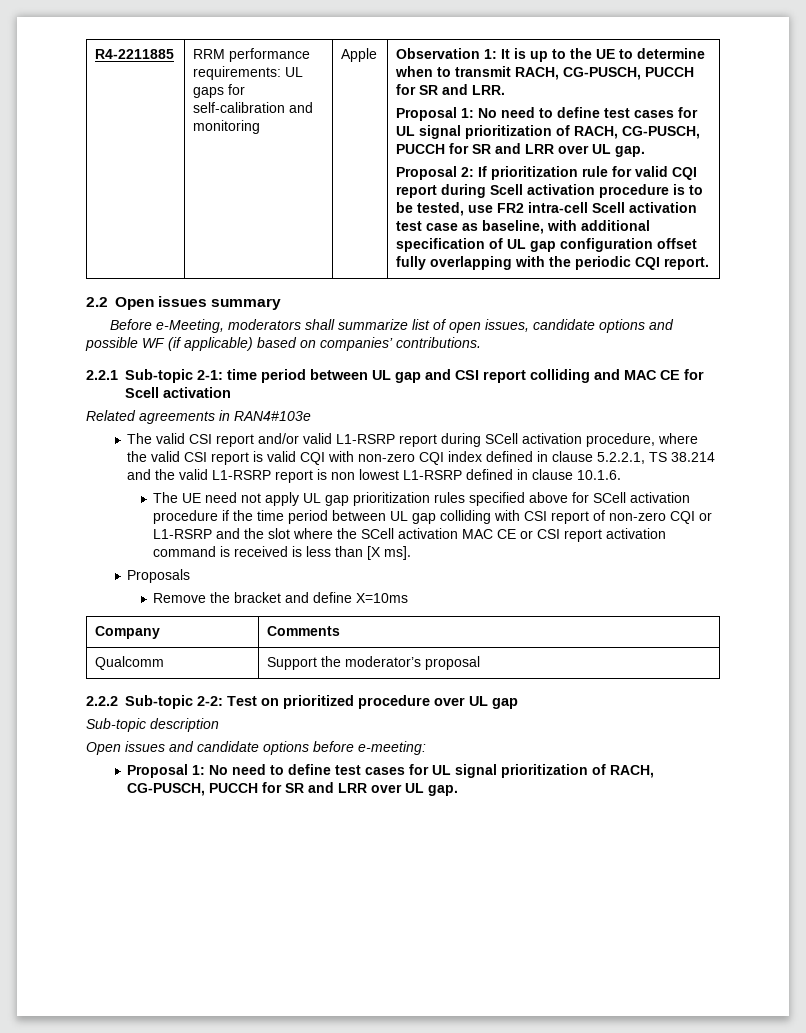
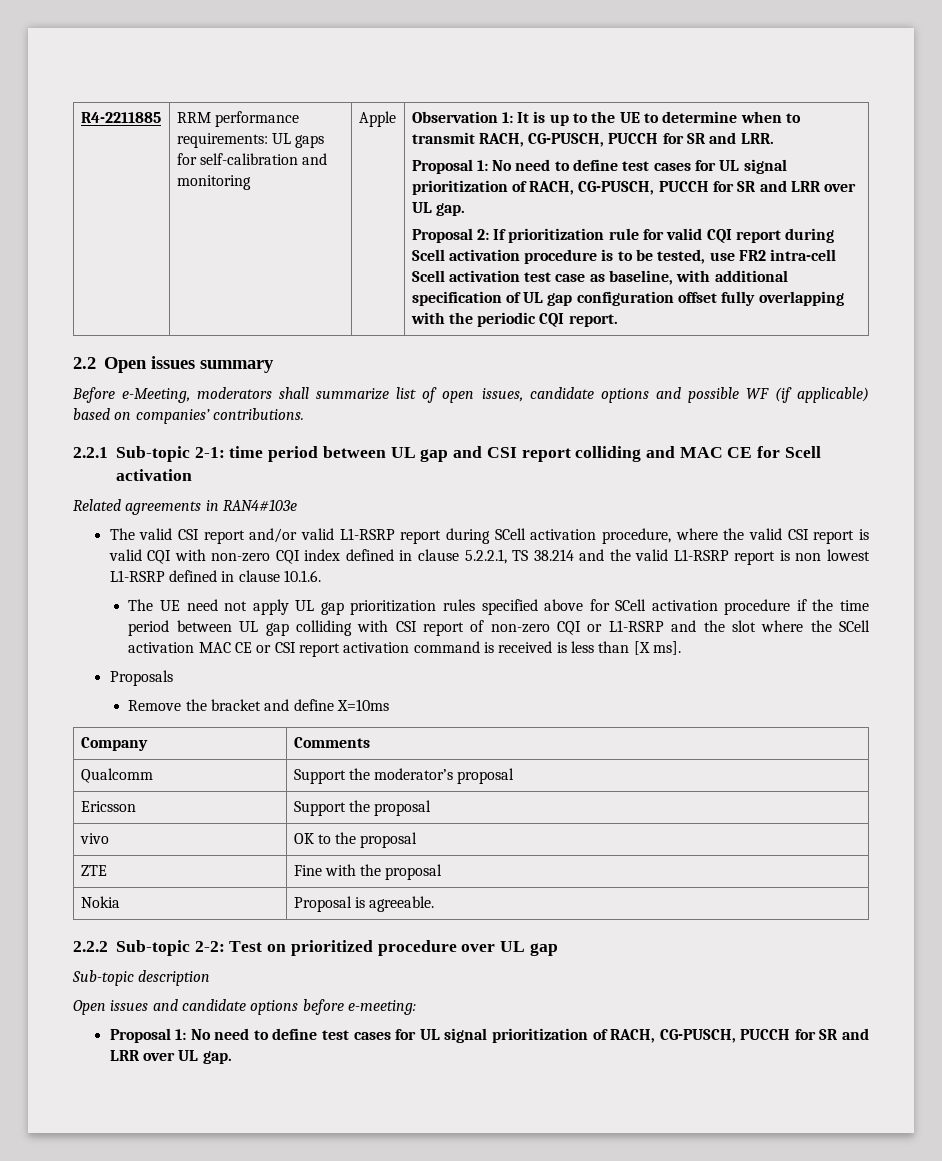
(481, 663) none -> [80,801,136,812] [293,800,432,816] [79,833,109,844] [293,832,418,848] [80,865,107,876] [293,864,443,880] [80,896,120,908] [293,896,435,912] // Ericsson | Support the proposal // vivo | OK to the proposal // ZTE | Fine with the proposal // Nokia | Proposal is agreeable.

